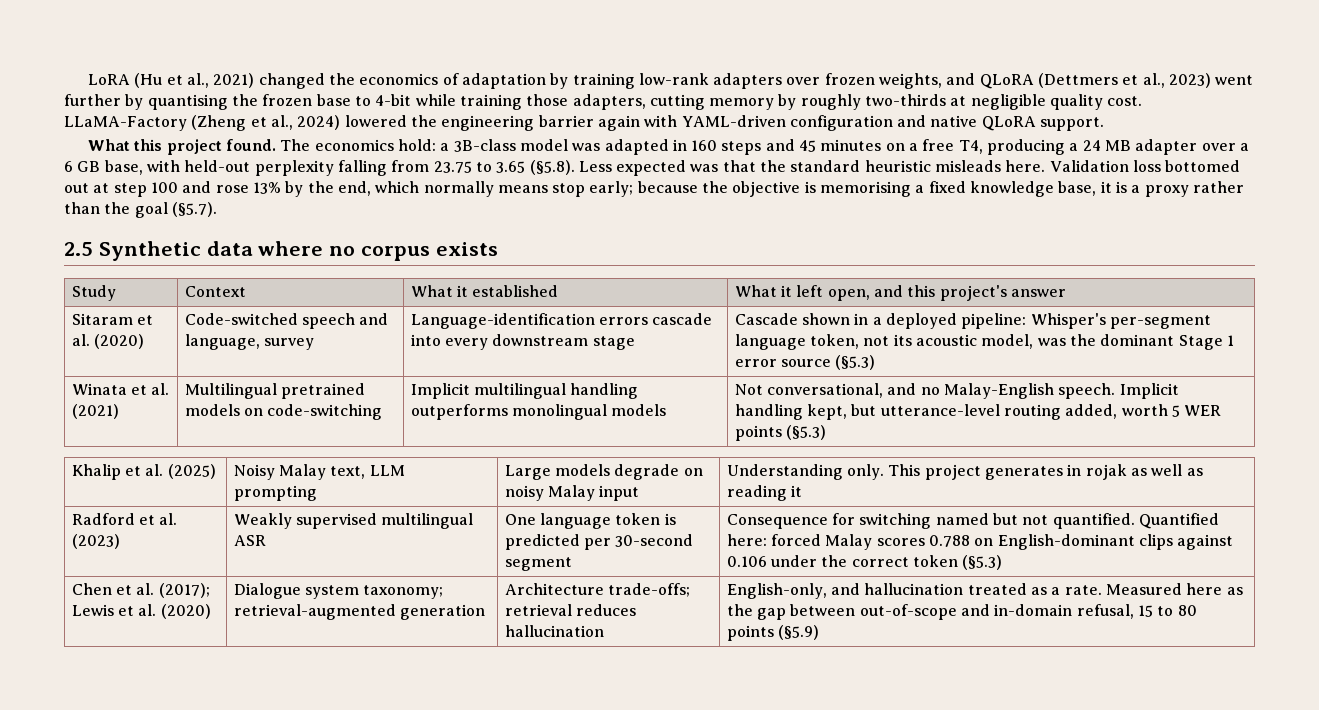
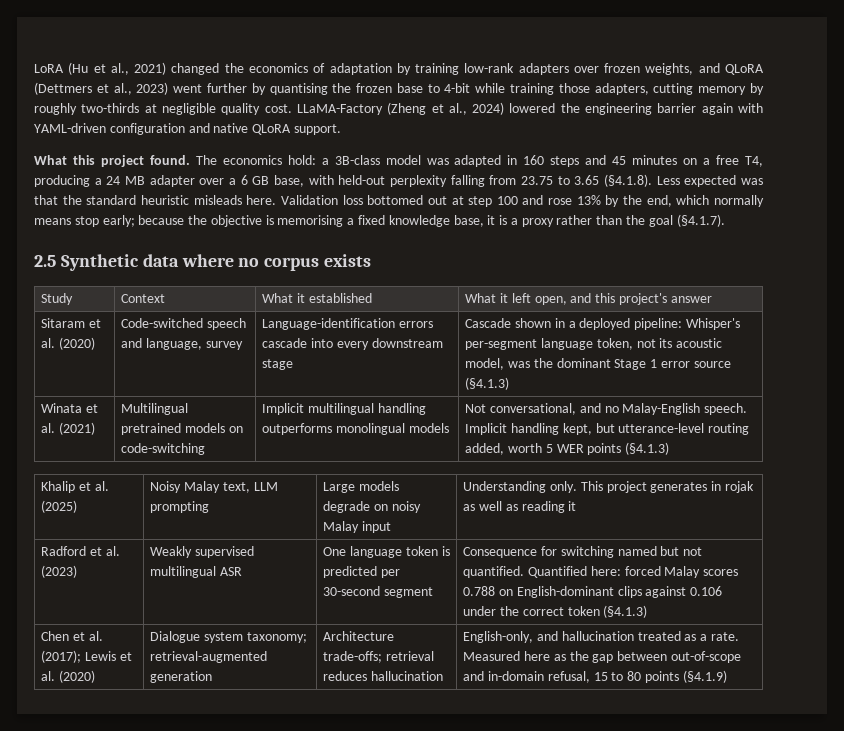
[529,160,575,175] (§5.8). -> [604,174,652,187] (§4.1.8).
[171,202,217,217] (§5.7). -> [676,214,725,227] (§4.1.7).
[835,355,876,370] (§5.3) -> [465,377,510,390] (§4.1.3)
[786,425,827,440] (§5.3) -> [625,442,670,455] (§4.1.3)
[962,555,1003,570] (§5.3) -> [603,605,648,618] (§4.1.3)
[778,625,820,640] (§5.9) -> [682,670,727,683] (§4.1.9)

